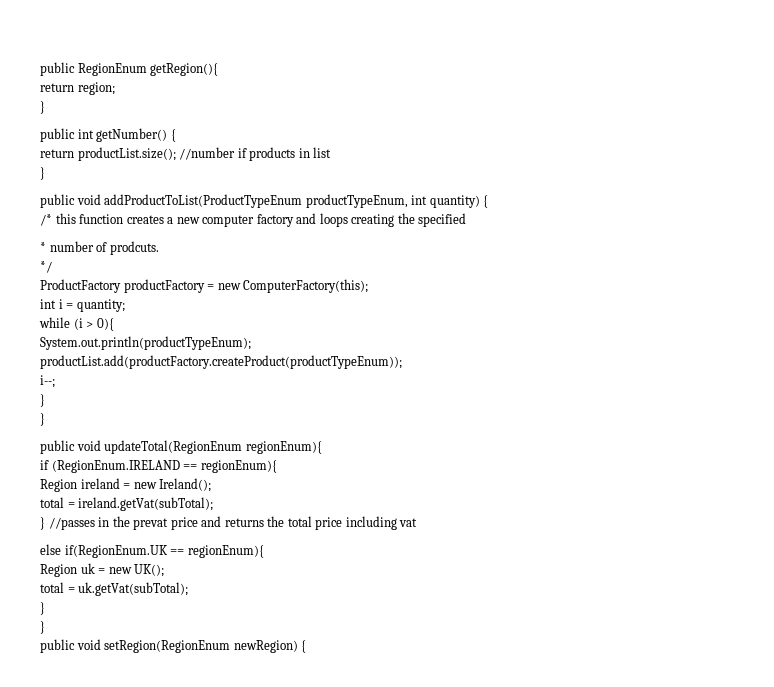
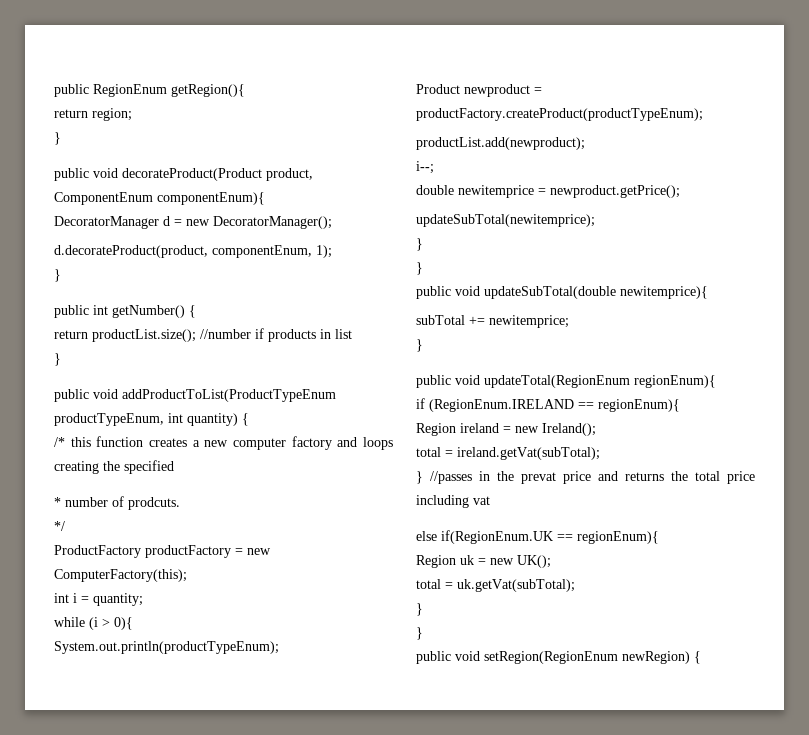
(45, 107) none -> [54,168,313,181] [54,192,265,205] [54,216,332,229] [54,245,332,258] [54,269,61,282] // public void decorateProduct(Product product, ComponentEnum componentEnum){ // DecoratorManager d = new DecoratorManager(); // d.decorateProduct(product, componentEnum, 1); // }
[40,355,402,369] [40,375,55,388] [40,394,45,407] productList.add(productFactory.createProduct(productTypeEnum)); // i--; // } -> [416,84,542,97] [416,108,703,121] [416,137,585,150] [416,161,434,174] [416,185,680,198] [416,214,595,227] [416,238,423,251] [416,262,423,275] [416,286,708,299] [416,315,569,328] Product newproduct = productFactory.createProduct(productTypeEnum); // productList.add(newproduct); // i--; // double newitemprice = newproduct.getPrice(); // updateSubTotal(newitemprice); // } // } // public void updateSubTotal(double newitemprice){ // subTotal += newitemprice;

